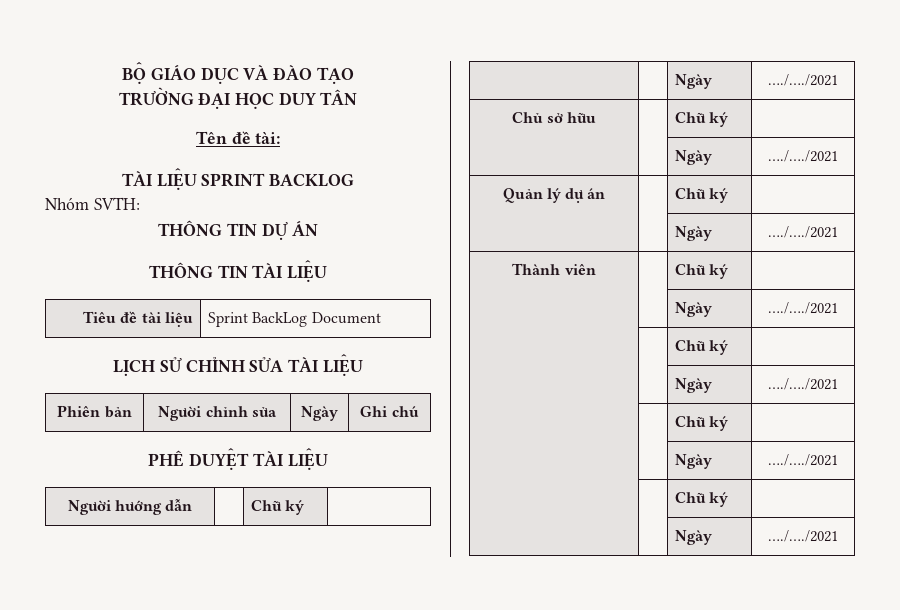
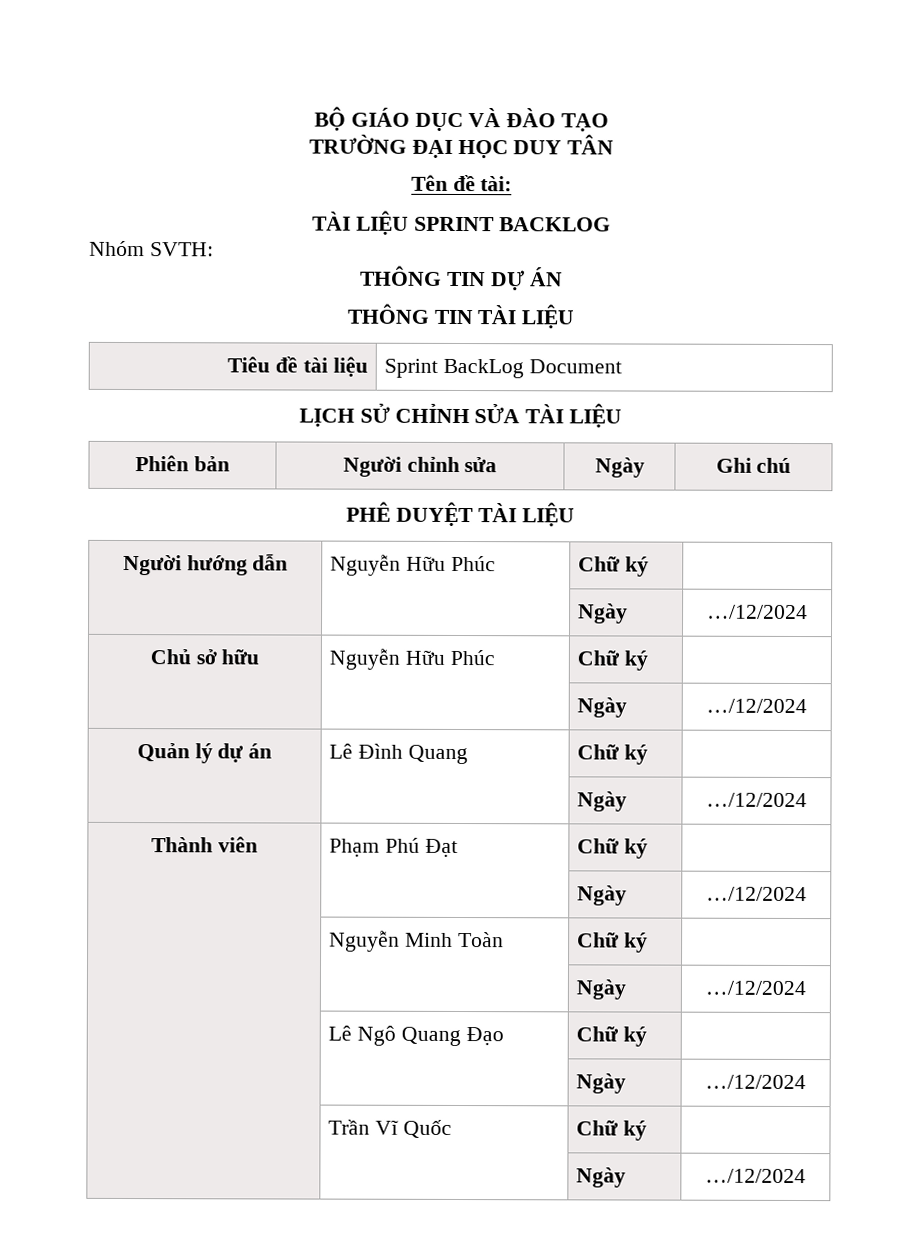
[251,500,305,515] [675,74,713,89] [768,74,838,86] | Chữ ký | // | | Ngày | …./…./2021 -> [330,554,496,576] [578,556,649,577] [578,603,629,624] [706,604,808,620] Nguyễn Hữu Phúc | Chữ ký | // | | Ngày | …/12/2024
[675,112,729,127] [675,150,713,165] [768,150,838,162] | Chữ ký | // | | Ngày | …./…./2021 -> [329,648,495,670] [577,650,648,671] [577,697,628,718] [705,698,807,714] Nguyễn Hữu Phúc | Chữ ký | // | | Ngày | …/12/2024
[675,188,729,203] [675,226,713,241] [768,226,838,238] | Chữ ký | // | | Ngày | …./…./2021 -> [329,743,468,765] [577,744,648,765] [577,791,628,812] [705,792,807,808] Lê Đình Quang | Chữ ký | // | | Ngày | …/12/2024
[675,264,729,279] [675,302,713,317] [768,302,838,314] [675,340,729,355] [675,378,713,393] [768,378,838,390] [675,416,729,431] [675,454,713,469] [768,454,838,466] [675,492,729,507] [675,530,713,545] [768,530,838,542] | Chữ ký | // | | Ngày | …./…./2021 // | | Chữ ký | // | | Ngày | …./…./2021 // | | Chữ ký | // | | Ngày | …./…./2021 // | | Chữ ký | // | | Ngày | …./…./2021 -> [329,837,458,857] [577,838,648,859] [577,885,628,906] [705,886,807,902] [329,930,504,952] [577,932,648,953] [576,979,627,1000] [704,980,806,996] [328,1025,504,1047] [576,1026,647,1047] [576,1073,627,1094] [704,1074,806,1090] [328,1119,452,1138] [576,1120,647,1141] [576,1167,627,1188] [704,1168,806,1184] Phạm Phú Đạt | Chữ ký | // | | Ngày | …/12/2024 // | Nguyễn Minh Toàn | Chữ ký | // | | Ngày | …/12/2024 // | Lê Ngô Quang Đạo | Chữ ký | // | | Ngày | …/12/2024 // | Trần Vĩ Quốc | Chữ ký | // | | Ngày | …/12/2024

